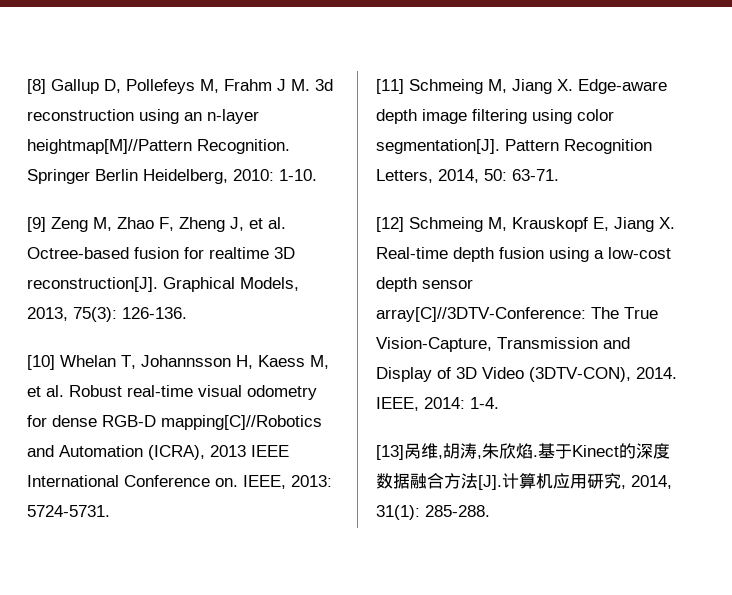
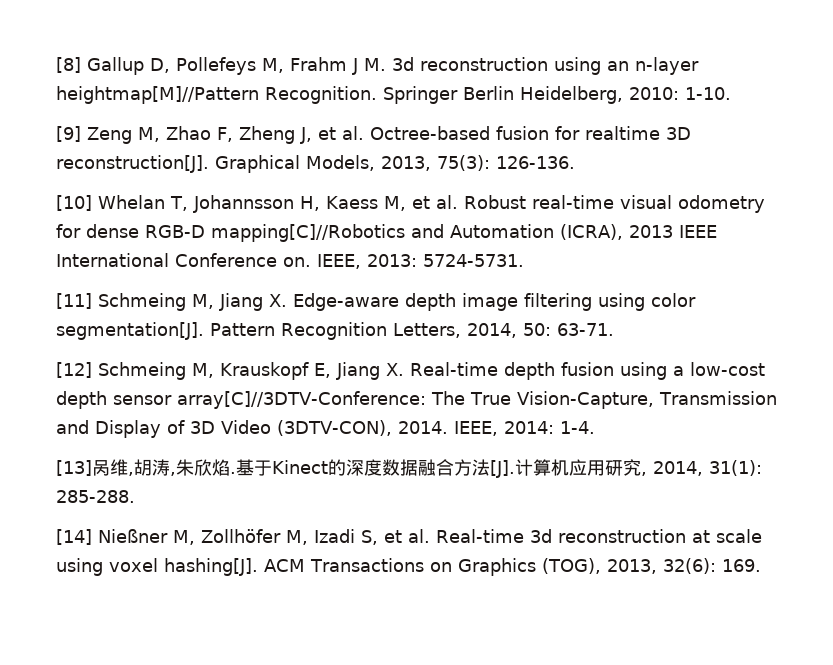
(490, 511) none -> [56,529,762,545] [56,558,761,576] // [14] Nießner M, Zollhöfer M, Izadi S, et al. Real-time 3d reconstruction at scale using voxel hashing[J]. ACM Transactions on Graphics (TOG), 2013, 32(6): 169.

